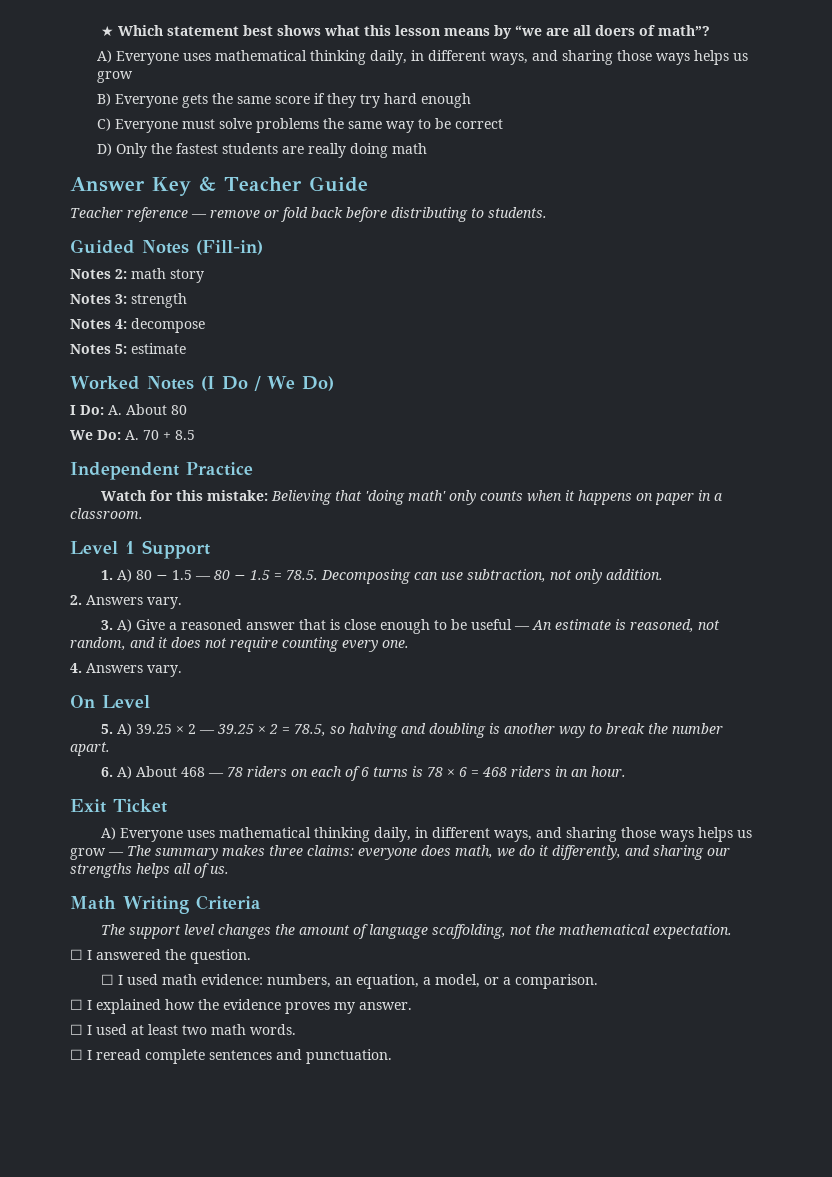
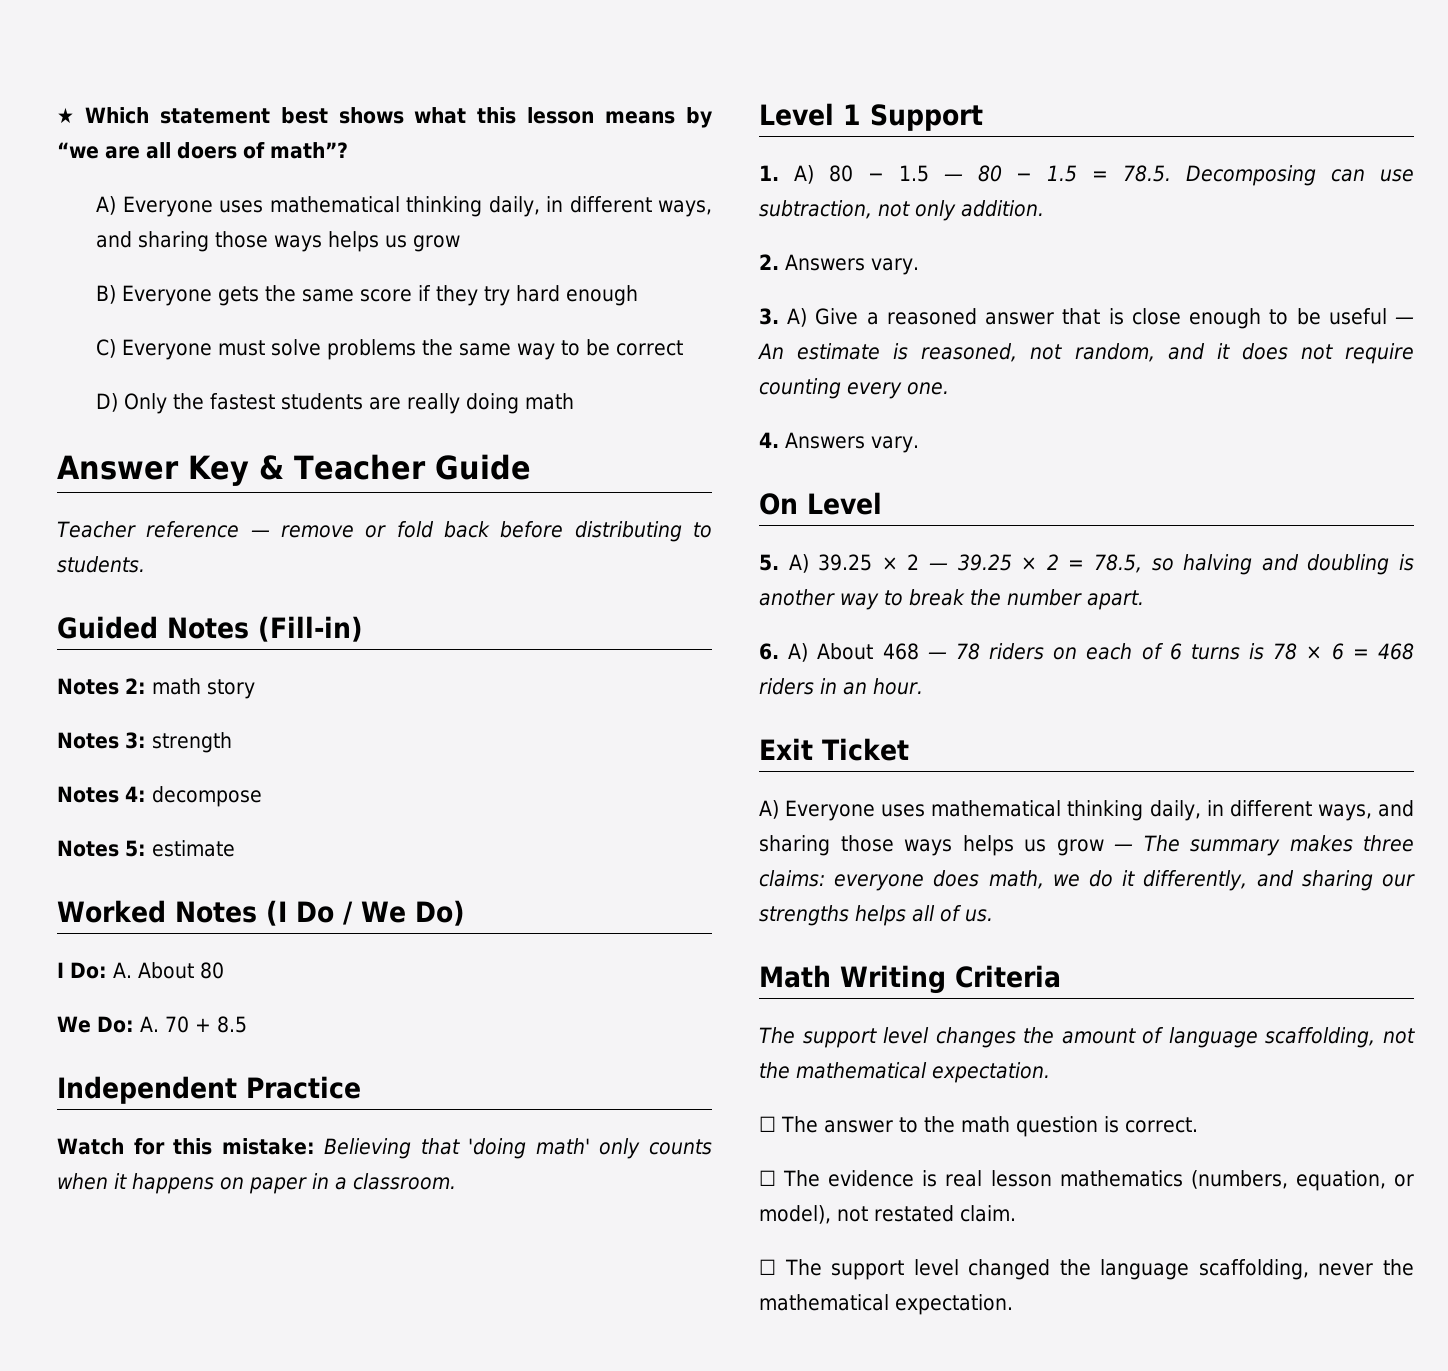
[87,949,251,964] [100,974,598,989] [70,999,412,1014] [70,1024,296,1035] [70,1049,392,1064] I answered the question. // ☐ I used math evidence: numbers, an equation, a model, or a comparison. // ☐ I explained how the evidence proves my answer. // ☐ I used at least two math words. // ☐ I reread complete sentences and punctuation. -> [781,1116,1198,1137] [759,1170,1414,1191] [759,1205,1016,1224] [759,1259,1414,1280] [759,1294,1013,1315] The answer to the math question is correct. // ☐ The evidence is real lesson mathematics (numbers, equation, or model), not restated claim. // ☐ The support level changed the language scaffolding, never the mathematical expectation.

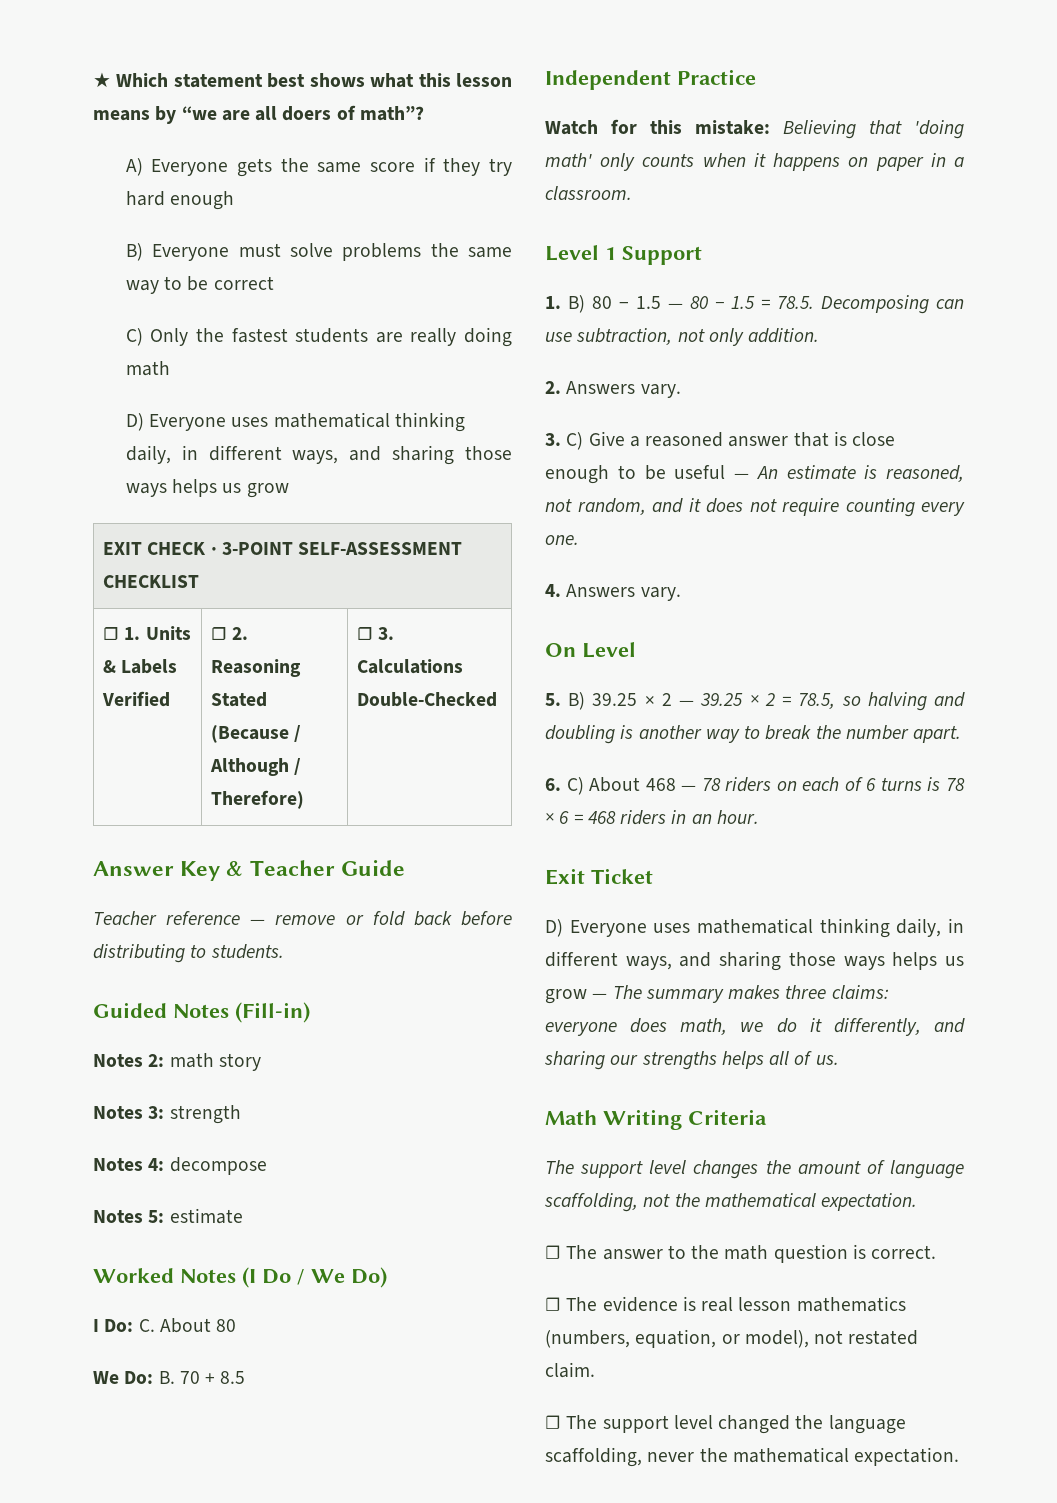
(213, 206) none -> [237,157,513,177] [125,191,235,210] [125,243,512,261] [125,276,274,294] [125,327,513,347] [125,361,170,376] [125,413,227,431] gets the same score if they try hard enough // B) Everyone must solve problems the same way to be correct // C) Only the fastest students are really doing math // D) Everyone
[96,285,639,306] [96,339,684,360] [96,393,575,414] // B) Everyone gets the same score if they try hard enough // C) Everyone must solve problems the same way to be correct // D) Only the fastest students are really doing math -> [103,542,463,555] [103,575,200,588] [103,626,191,640] [103,659,178,674] [102,691,171,707] [211,627,249,640] [211,659,302,677] [211,692,268,707] [211,725,302,743] [210,758,302,776] [211,790,305,809] [357,627,395,640] [357,659,464,674] [357,692,498,707] // EXIT CHECK · 3-POINT SELF-ASSESSMENT CHECKLIST // ☐ 1. Units & Labels Verified | ☐ 2. Reasoning Stated (Because / Although / Therefore) | ☐ 3. Calculations Double-Checked
[113,962,132,978] A. -> [138,1319,155,1332] C.
[139,1016,159,1032] A. -> [158,1371,175,1384] B.
[793,165,814,184] A) -> [568,295,585,313] B)
[787,308,808,327] A) -> [566,432,584,450] C)
[788,554,809,573] A) -> [568,692,586,710] B)
[788,643,809,662] A) -> [566,777,584,795] C)
[759,800,779,819] A) -> [545,919,563,937] D)

